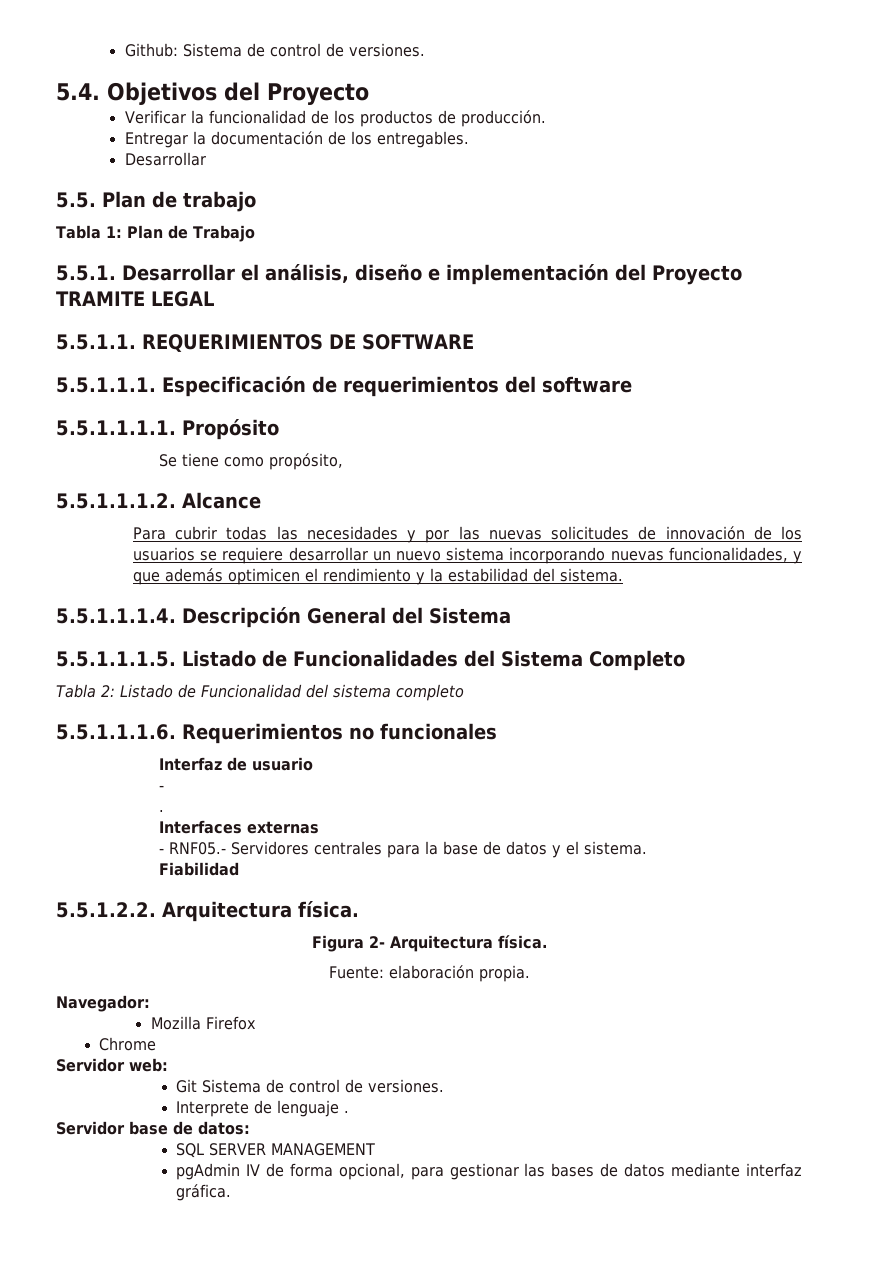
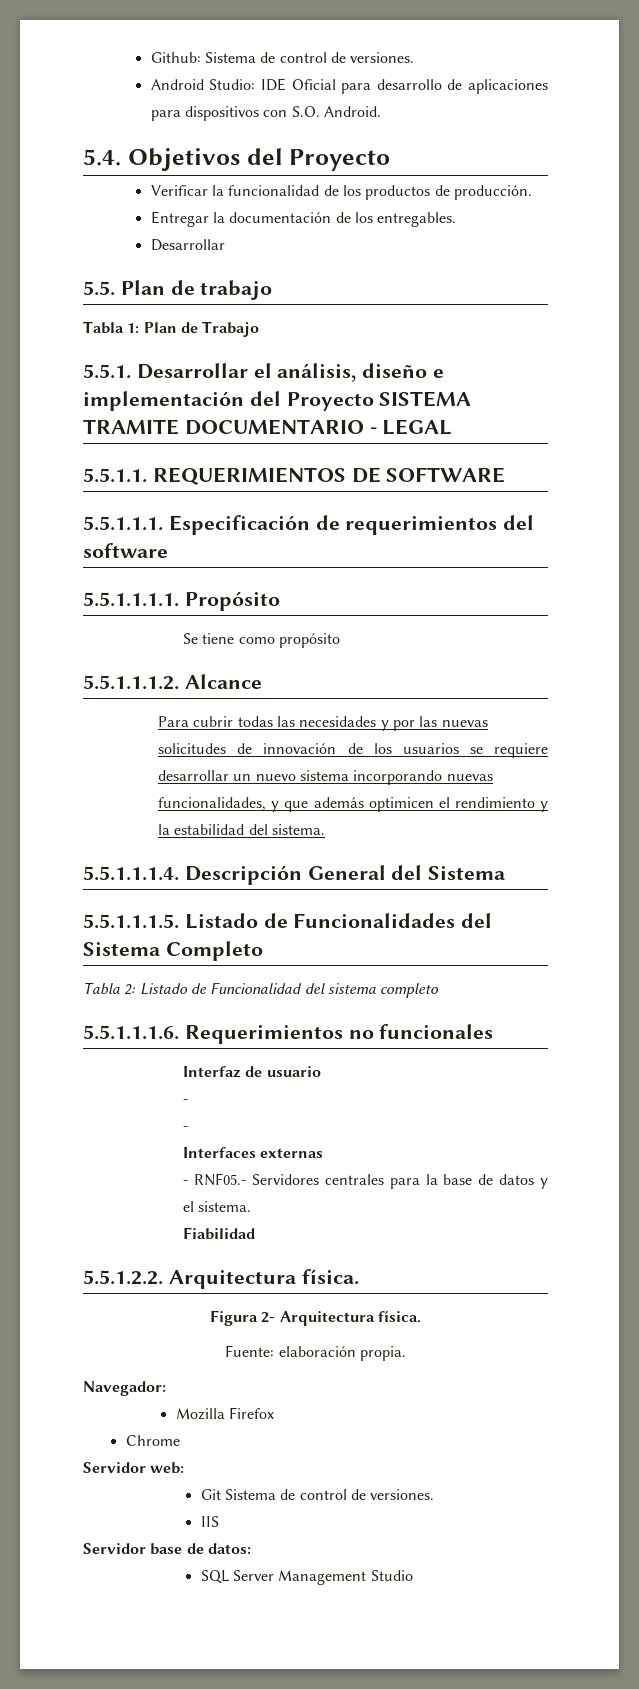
(425, 50) none -> [150,78,548,94] [150,106,381,121] // Android Studio: IDE Oficial para desarrollo de aplicaciones para dispositivos con S.O. Android.
[56,291,145,306] TRAMITE -> [379,391,472,407] [83,419,377,435] SISTEMA TRAMITE DOCUMENTARIO -
[268,453,343,470] propósito, -> [279,633,341,648] propósito
[158,810,164,812] . -> [183,1126,189,1131] -
[176,1100,350,1117] Interprete de lenguaje . -> [200,1516,219,1527] IIS
[209,1143,376,1156] [176,1163,802,1180] [176,1184,232,1201] SERVER MANAGEMENT // pgAdmin IV de forma opcional, para gestionar las bases de datos mediante interfaz gráfica. -> [233,1570,413,1585] Server Management Studio

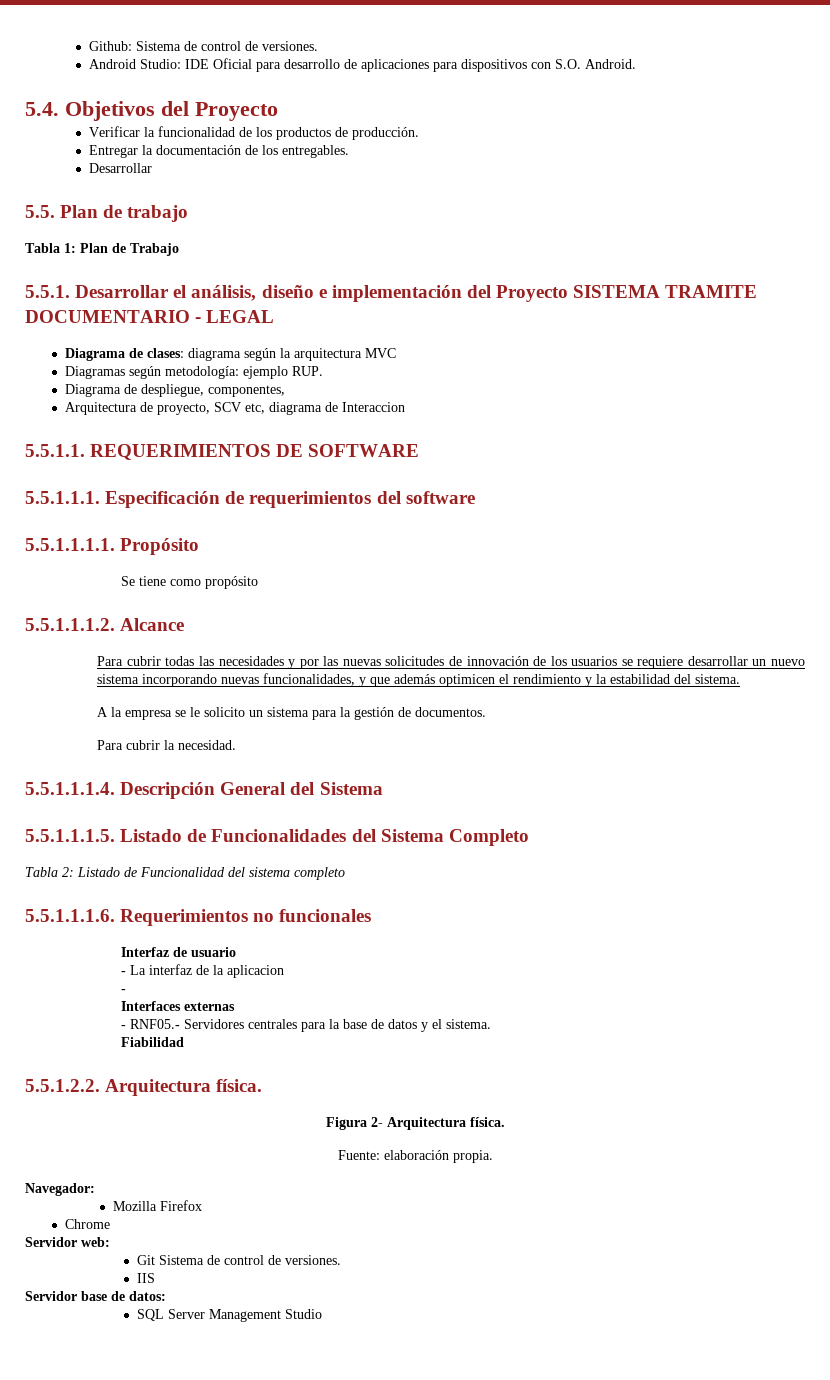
(453, 427) none -> [64,348,396,361] [64,366,323,379] [64,384,285,397] [64,402,405,415] // Diagrama de clases: diagrama según la arquitectura MVC // Diagramas según metodología: ejemplo RUP. // Diagrama de despliegue, componentes, // Arquitectura de proyecto, SCV etc, diagrama de Interaccion
(326, 829) none -> [97,707,487,720] [97,740,237,750] // A la empresa se le solicito un sistema para la gestión de documentos. // Para cubrir la necesidad.
(189, 1101) none -> [130,964,285,978] La interfaz de la aplicacion

